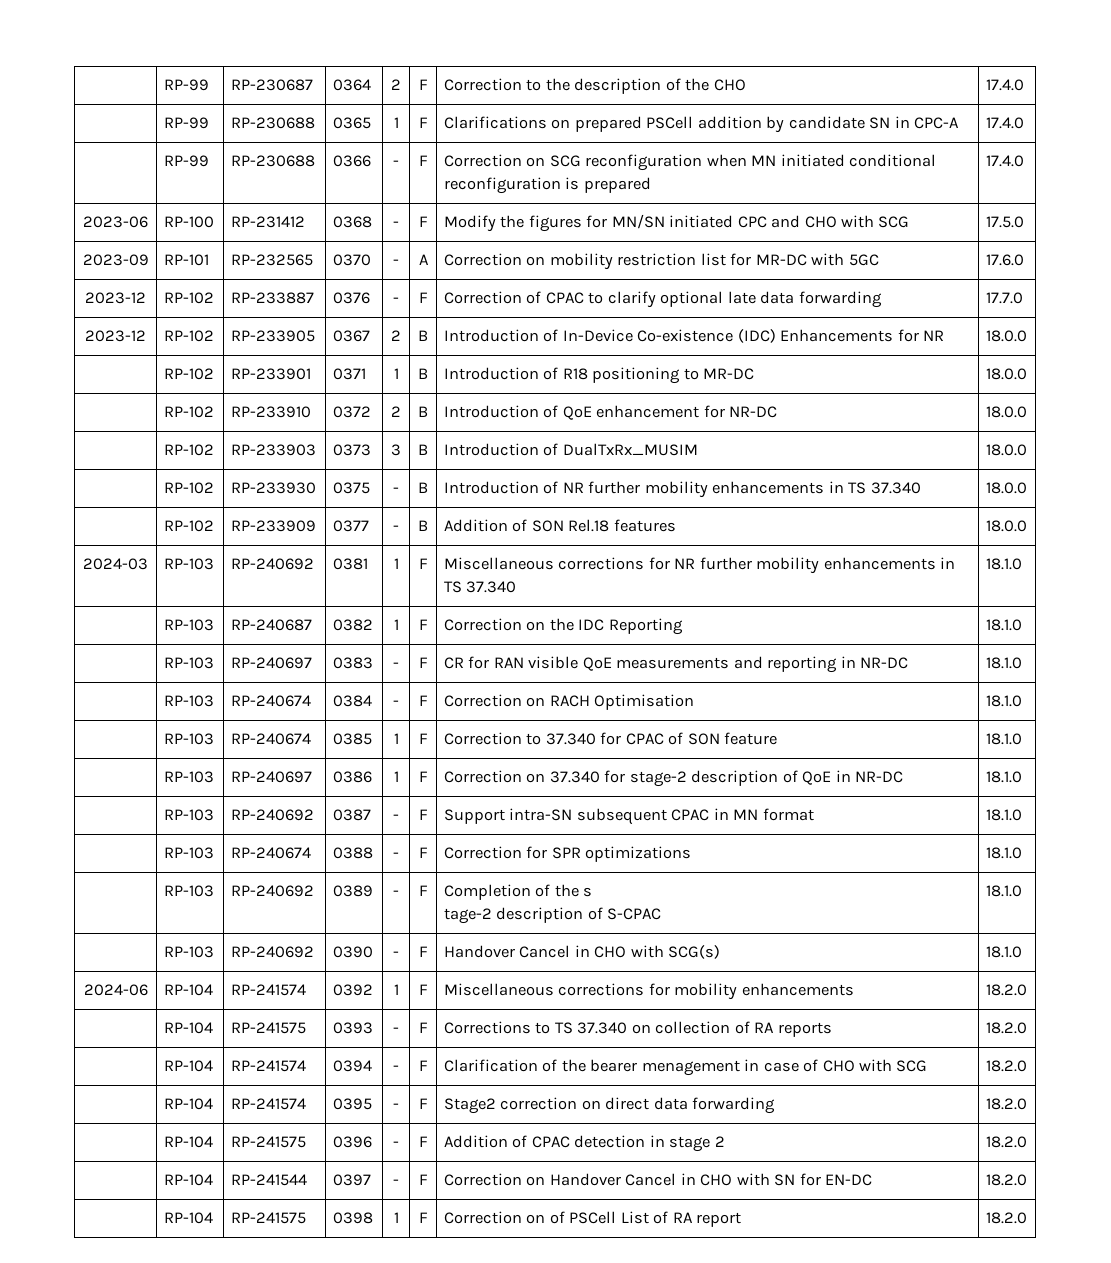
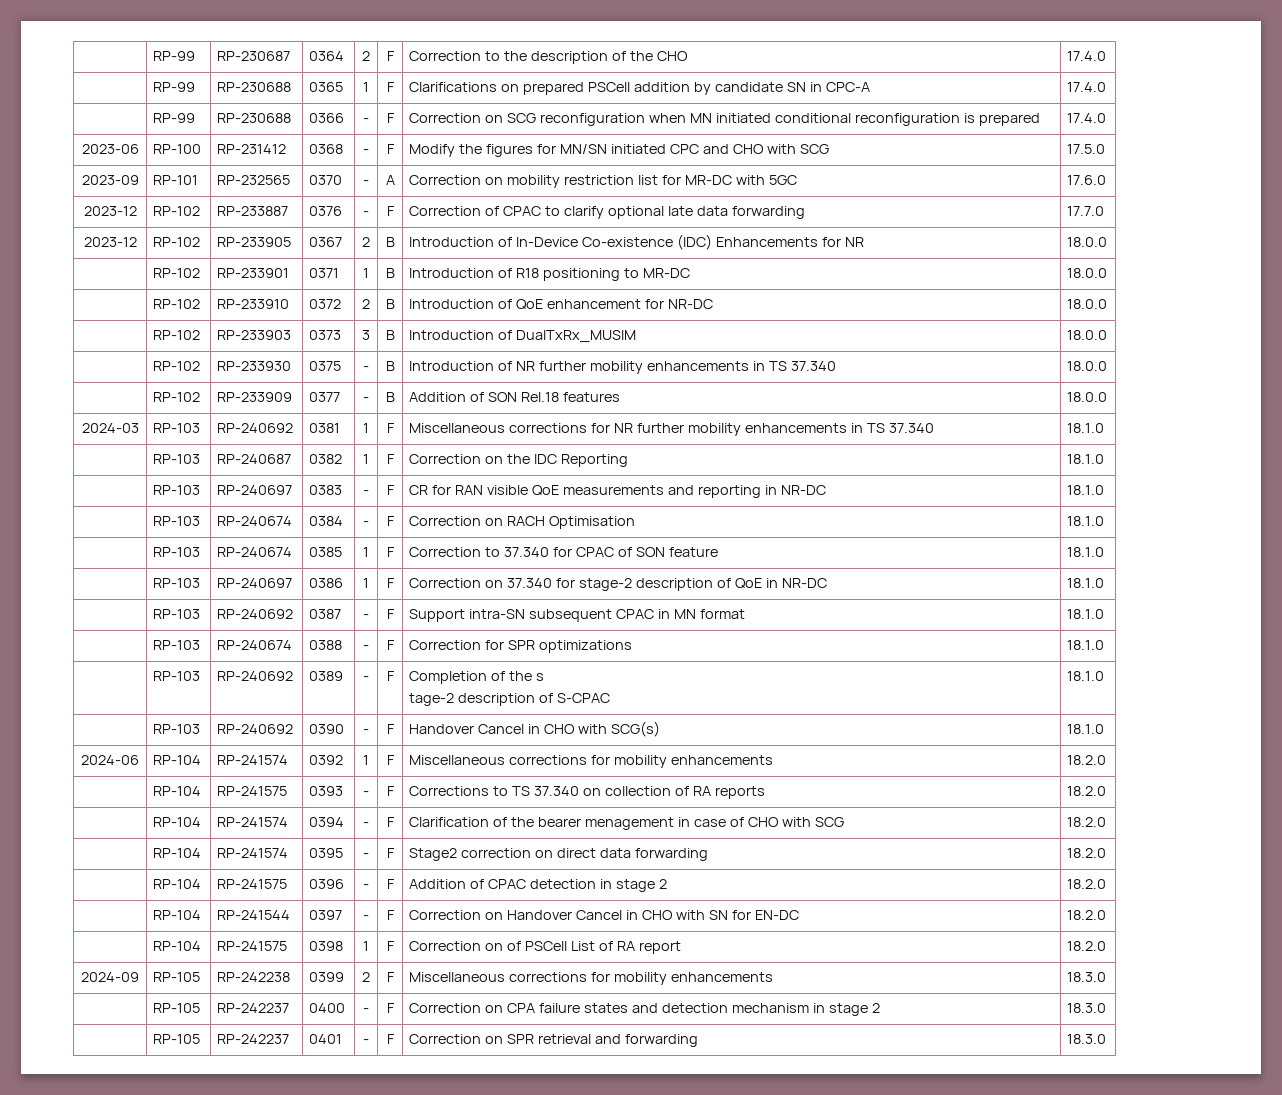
(1027, 1218) none -> [81,972,139,982] [153,972,201,982] [217,972,291,982] [309,972,345,982] [362,972,370,982] [386,972,395,982] [409,972,774,985] [1067,972,1107,982] [153,1003,201,1013] [217,1003,290,1013] [309,1003,346,1013] [363,1008,369,1013] [386,1003,395,1013] [409,1003,880,1016] [1067,1003,1107,1013] [153,1034,201,1044] [217,1034,290,1044] [309,1034,343,1044] [363,1039,369,1044] [386,1034,395,1044] [409,1034,698,1047] [1067,1034,1107,1044] // 2024-09 | RP-105 | RP-242238 | 0399 | 2 | F | Miscellaneous corrections for mobility enhancements | 18.3.0 // | RP-105 | RP-242237 | 0400 | - | F | Correction on CPA failure states and detection mechanism in stage 2 | 18.3.0 // | RP-105 | RP-242237 | 0401 | - | F | Correction on SPR retrieval and forwarding | 18.3.0

